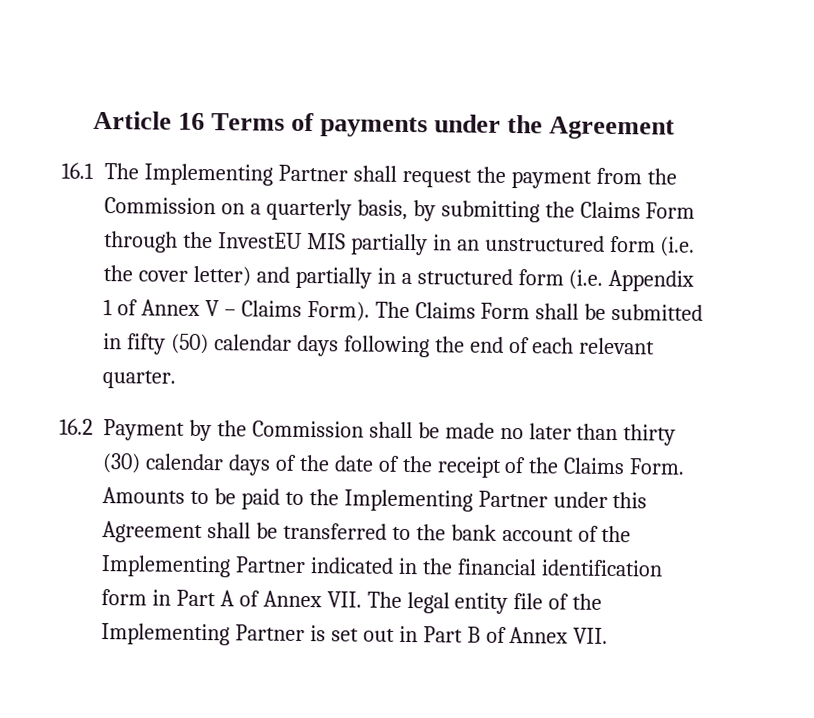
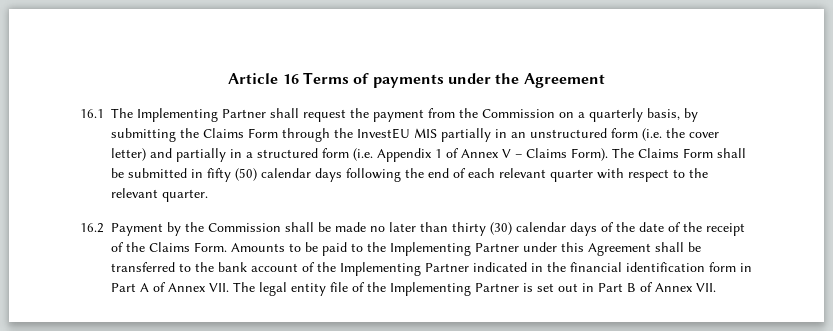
(656, 346) none -> [550,168,708,182] [111,188,158,198] quarter with respect to the relevant

